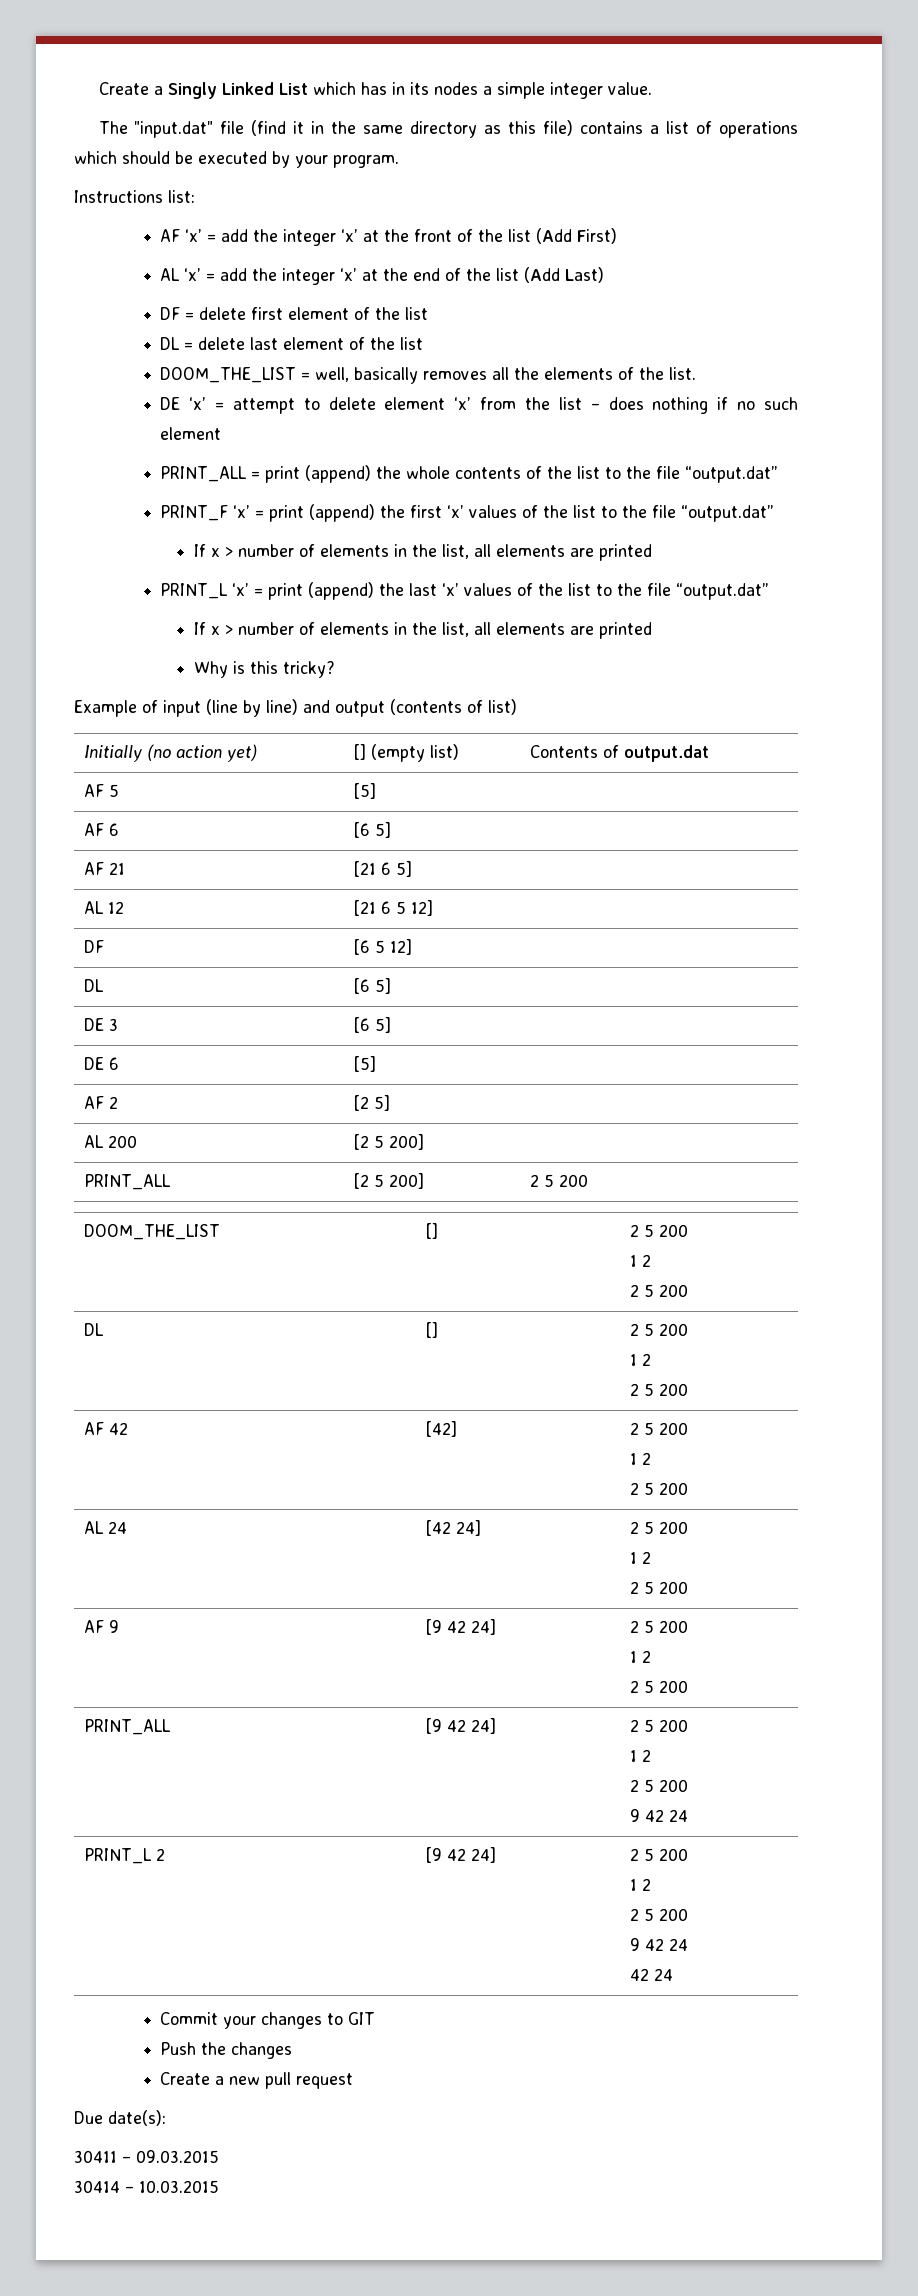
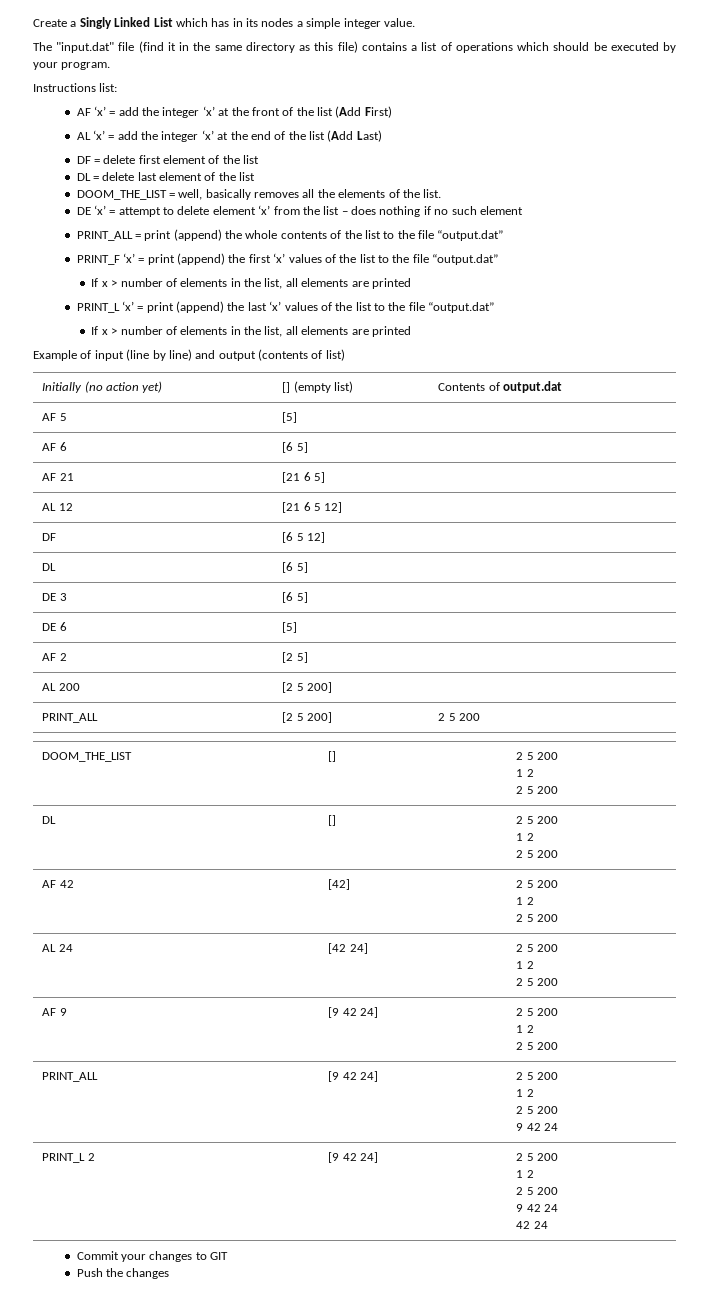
[193,661,335,678] // Why is this tricky? -> (411, 331) none
[160,2072,354,2089] [74,2110,166,2126] [74,2150,219,2163] [74,2180,219,2193] // Create a new pull request // Due date(s): // 30411 – 09.03.2015 // 30414 – 10.03.2015 -> (170, 1273) none

